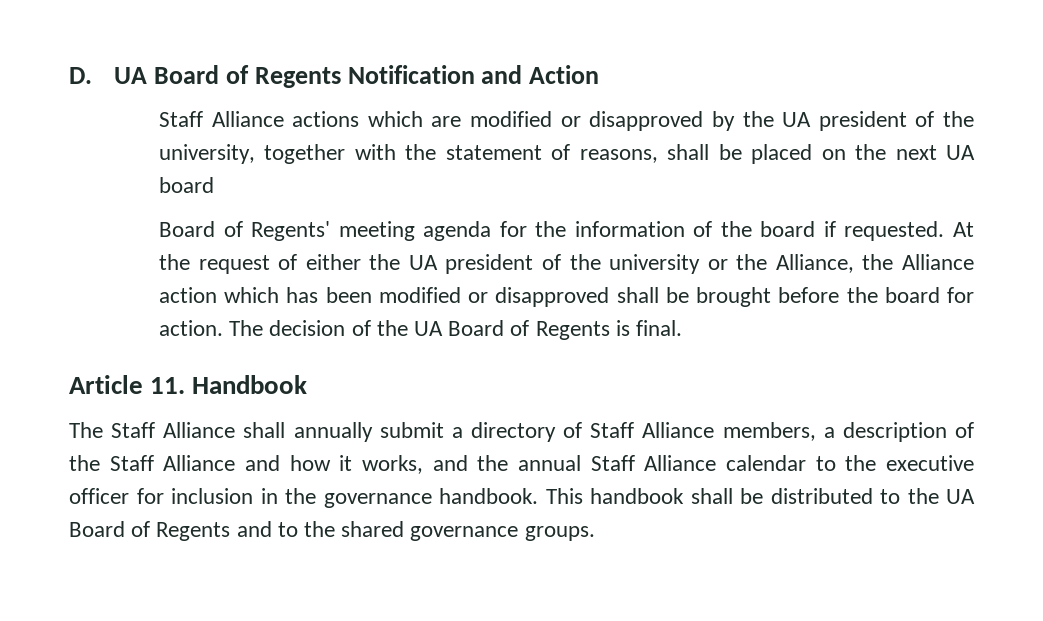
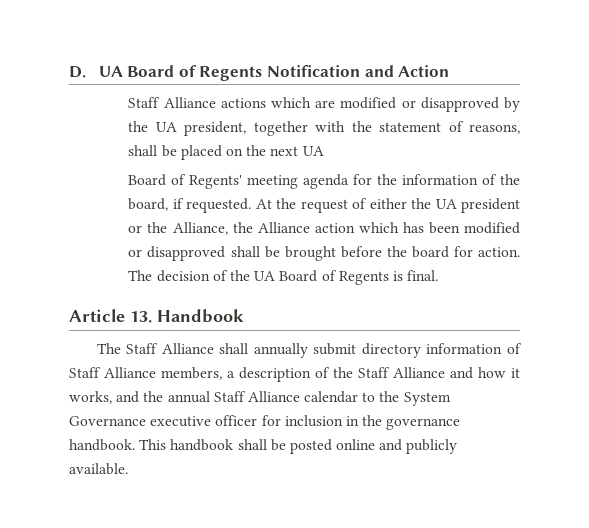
[818,111,974,131] [158,144,255,164] president of the university, -> [184,121,247,136] president,
[158,177,214,193] board -> (324, 151) none
[760,221,816,237] board -> [128,198,169,211] board,
[541,254,701,274] of the university -> (520, 205) none
[150,377,186,394] 11. -> [130,311,152,323] 13.
[451,422,556,442] a directory -> [361,343,503,358] directory information
(877, 463) none -> [403,392,451,406] [69,416,146,426] System Governance
[770,488,975,504] [69,521,595,541] distributed to the UA Board of Regents and to the shared governance groups. -> [289,439,458,454] [69,463,128,475] posted online and publicly available.

